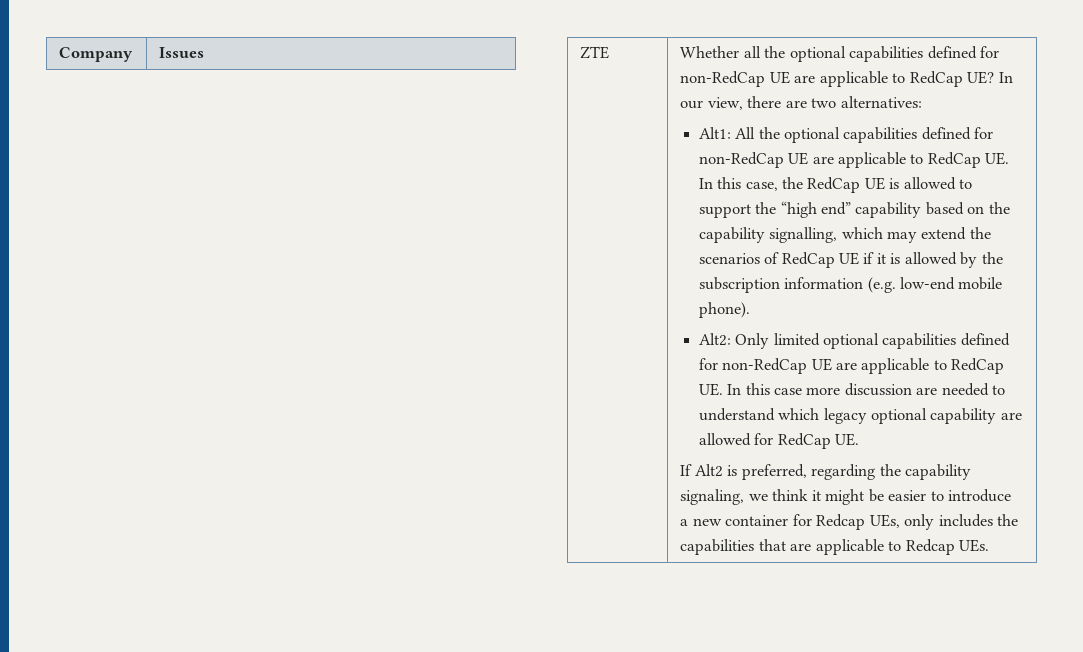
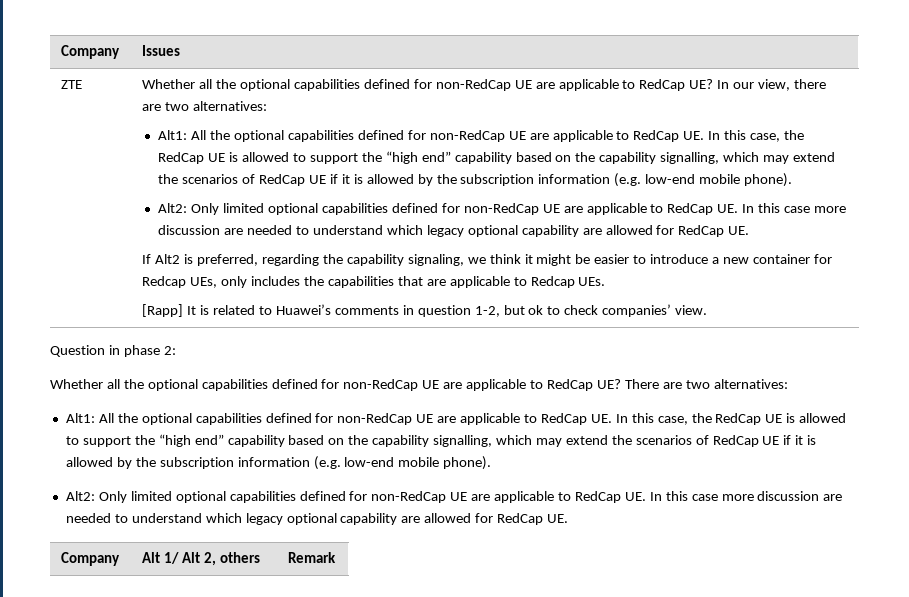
(990, 545) none -> [142,304,708,317] [50,345,176,357] [50,379,788,391] [65,413,847,425] [65,434,817,447] [65,456,492,470] [65,491,843,503] [65,513,569,525] [61,552,121,566] [142,552,261,566] [288,552,337,563] // [Rapp] It is related to Huawei’s comments in question 1-2, but ok to check companies’ view. // Question in phase 2: // Whether all the optional capabilities defined for non-RedCap UE are applicable to RedCap UE? There are two alternatives: // Alt1: All the optional capabilities defined for non-RedCap UE are applicable to RedCap UE. In this case, the RedCap UE is allowed to support the “high end” capability based on the capability signalling, which may extend the scenarios of RedCap UE if it is allowed by the subscription information (e.g. low-end mobile phone). // Alt2: Only limited optional capabilities defined for non-RedCap UE are applicable to RedCap UE. In this case more discussion are needed to understand which legacy optional capability are allowed for RedCap UE. // Company | Alt 1/ Alt 2, others | Remark

